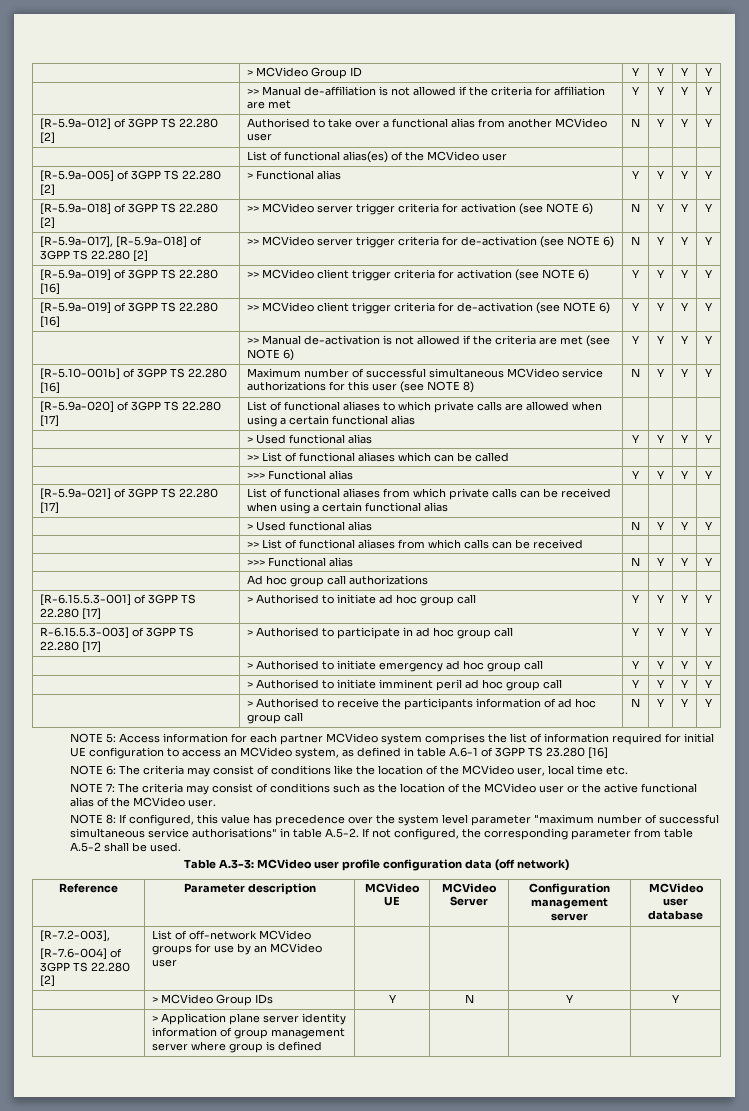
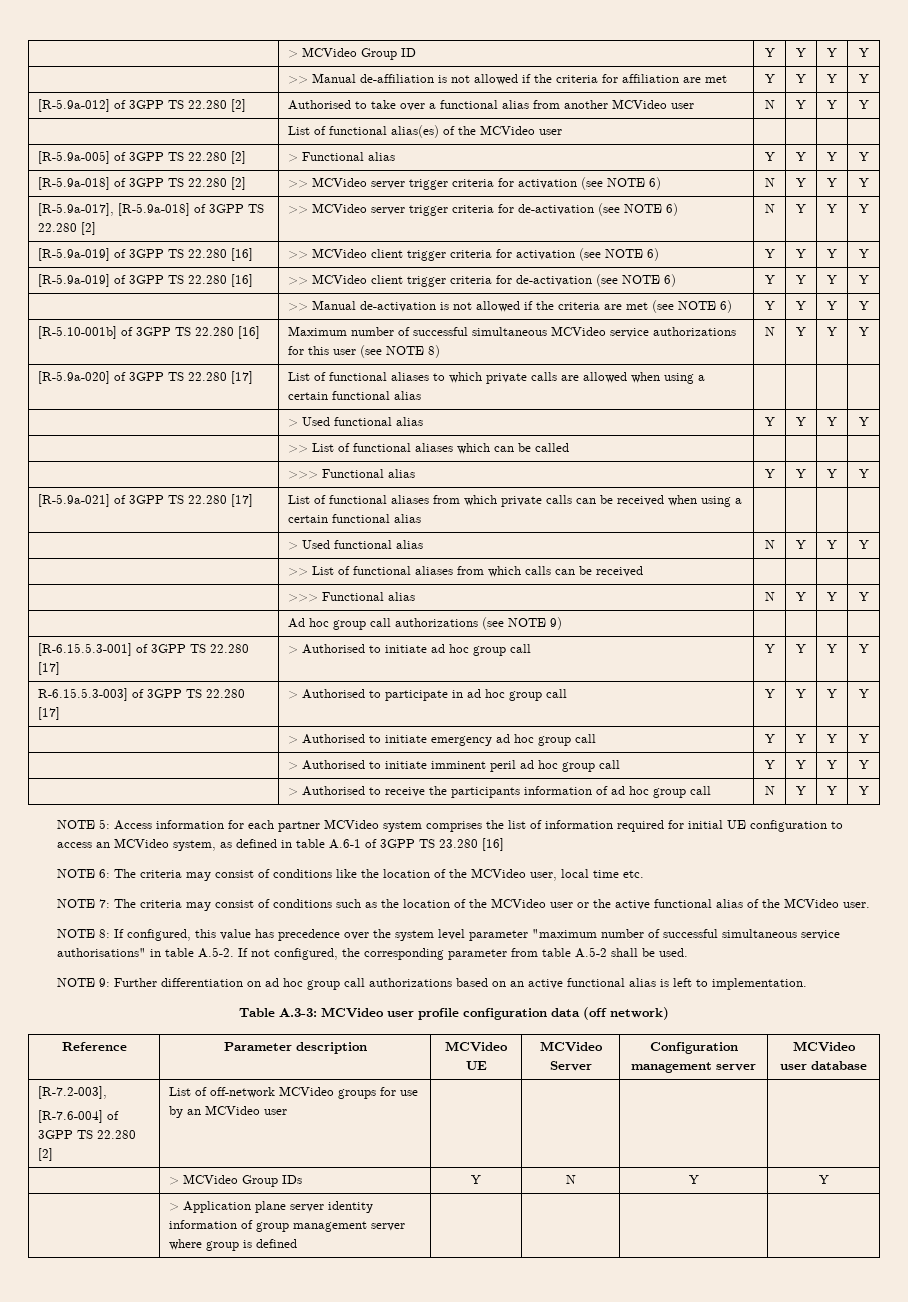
(428, 580) none -> [482,617,563,630] (see NOTE 9)
(181, 847) none -> [56,978,807,990] // NOTE 9: Further differentiation on ad hoc group call authorizations based on an active functional alias is left to implementation.

